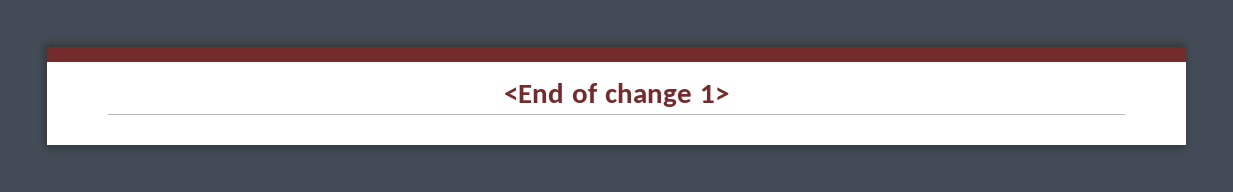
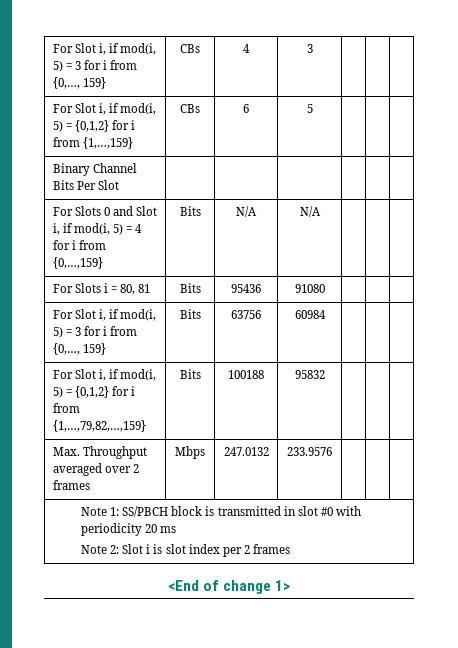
(504, 93) none -> [52,43,157,55] [52,60,138,72] [52,77,106,89] [180,44,200,53] [243,44,250,53] [306,44,313,53] [52,103,157,115] [52,120,136,132] [52,137,133,149] [180,104,200,113] [243,104,249,113] [306,104,313,113] [52,163,137,176] [52,180,119,190] [52,206,158,216] [52,223,143,235] [52,240,106,250] [52,257,103,269] [179,206,201,216] [236,206,257,217] [299,206,321,217] [52,283,151,295] [179,283,201,293] [231,284,261,293] [294,284,325,293] [52,309,157,321] [52,326,138,338] [52,343,106,355] [179,309,201,319] [231,310,261,319] [294,310,326,319] [52,369,157,381] [52,386,136,398] [52,403,80,413] [52,420,146,432] [179,369,201,379] [228,370,264,379] [294,370,325,379] [52,446,147,459] [52,463,139,476] [52,480,90,490] [175,446,205,459] [223,447,269,456] [287,447,332,456] [81,506,362,517] [81,523,177,536] [81,544,291,557] For Slot i, if mod(i, 5) = 3 for i from {0,…, 159} | CBs | 4 | 3 | | | // For Slot i, if mod(i, 5) = {0,1,2} for i from {1,…,159} | CBs | 6 | 5 | | | // Binary Channel Bits Per Slot | | | | | | // For Slots 0 and Slot i, if mod(i, 5) = 4 for i from {0,…,159} | Bits | N/A | N/A | | | // For Slots i = 80, 81 | Bits | 95436 | 91080 | | | // For Slot i, if mod(i, 5) = 3 for i from {0,…, 159} | Bits | 63756 | 60984 | | | // For Slot i, if mod(i, 5) = {0,1,2} for i from {1,…,79,82,…,159} | Bits | 100188 | 95832 | | | // Max. Throughput averaged over 2 frames | Mbps | 247.0132 | 233.9576 | | | // Note 1: SS/PBCH block is transmitted in slot #0 with periodicity 20 ms // Note 2: Slot i is slot index per 2 frames //

